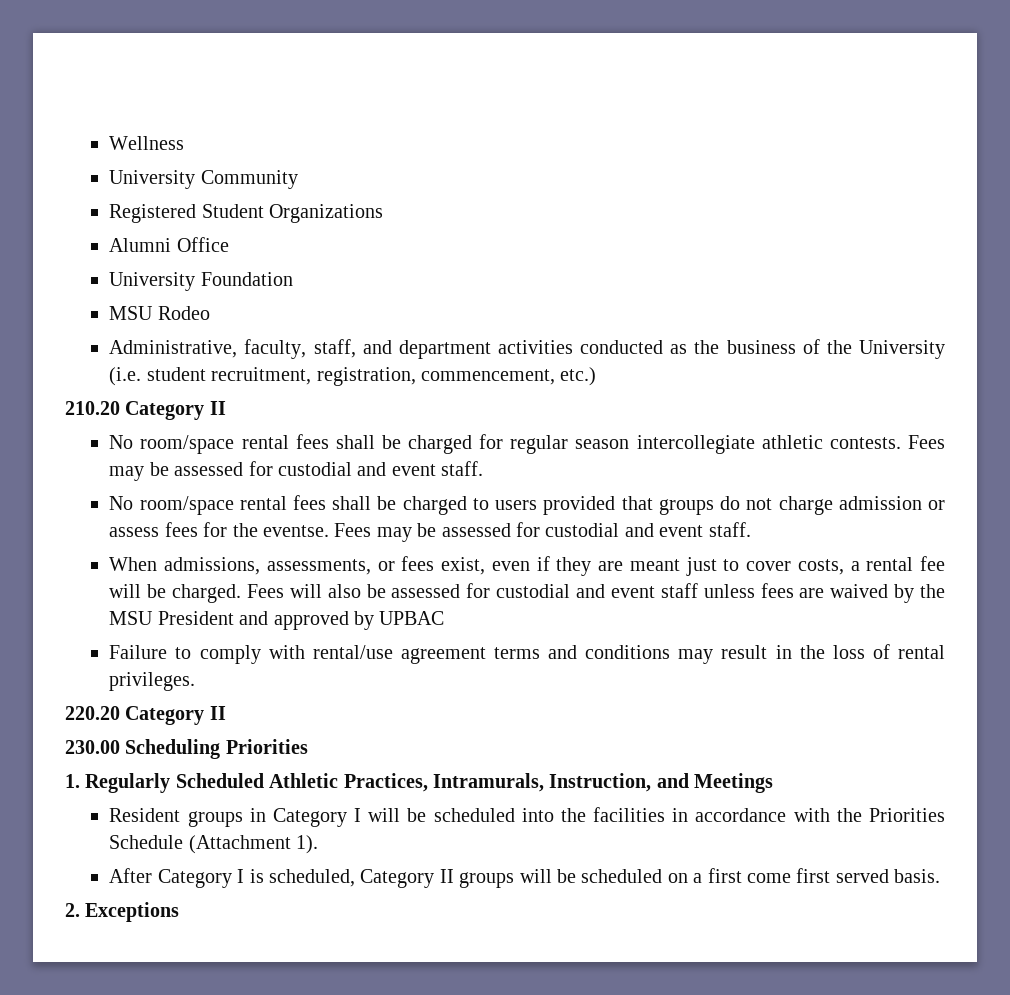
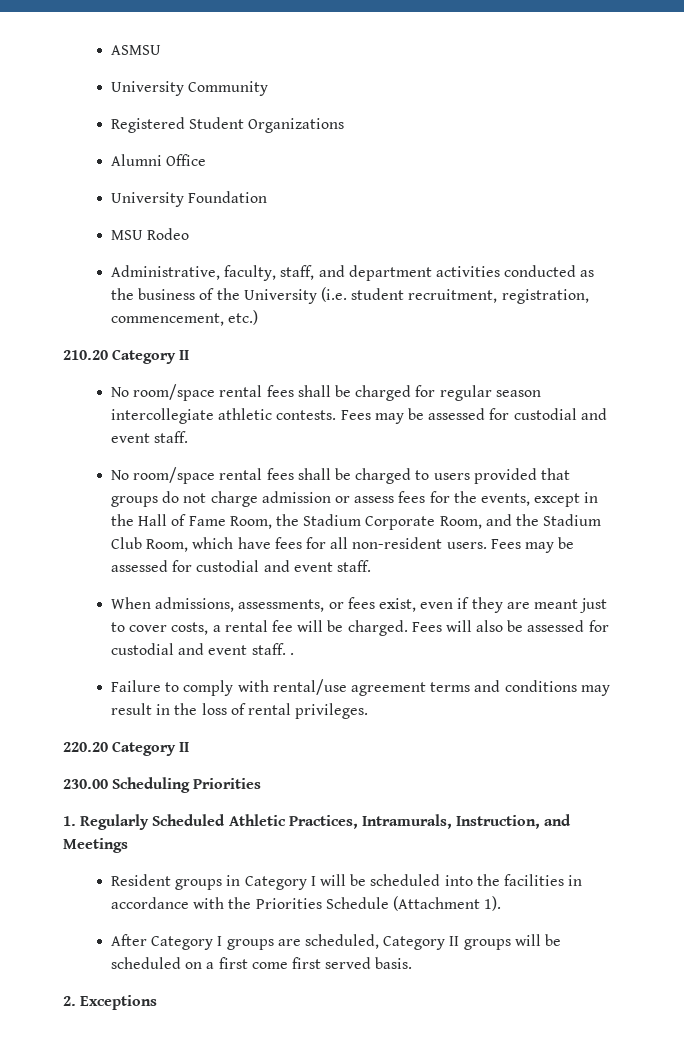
[109,136,185,150] Wellness -> [111,45,162,55] ASMSU
[262,525,329,537] eventse. -> [480,492,599,507] [111,514,602,530] [111,537,487,552] events, except in the Hall of Fame Room, the Stadium Corporate Room, and the Stadium Club Room, which have fees for all non-resident users.
[660,583,946,603] [109,611,445,630] staff unless fees are waived by the MSU President and approved by UPBAC -> [251,643,294,655] staff. .
[249,869,264,883] is -> [226,939,301,950] groups are

